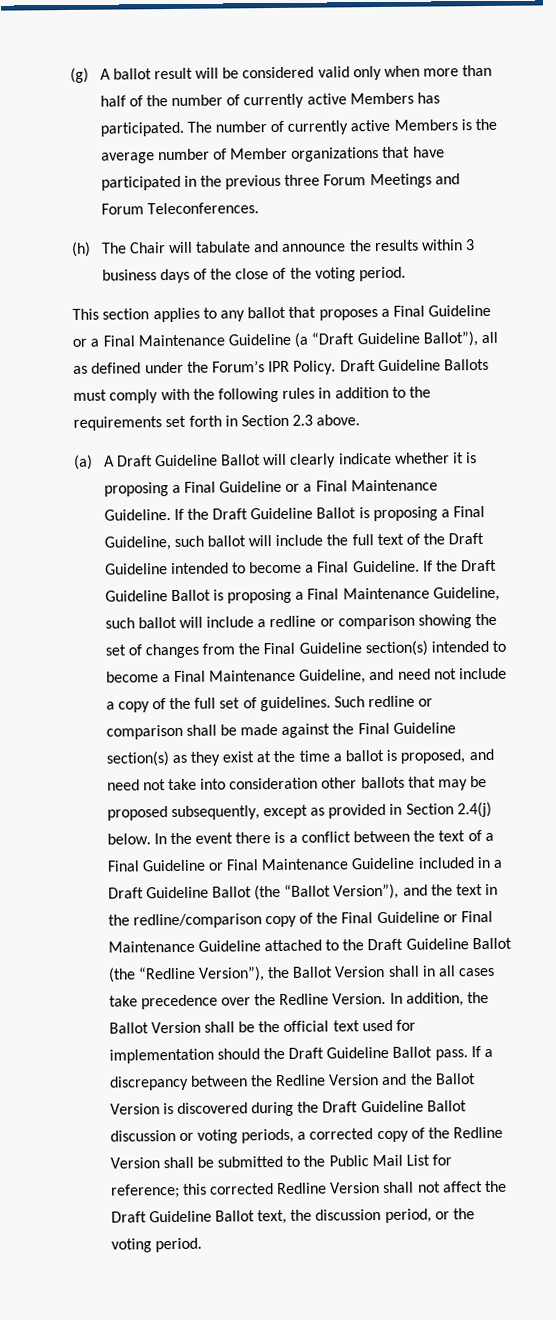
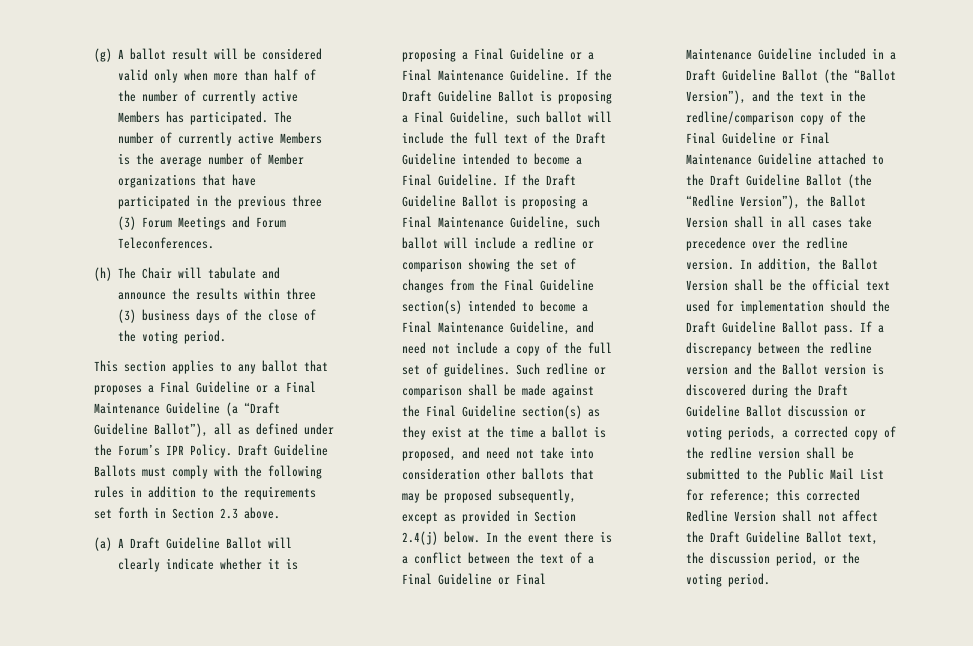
(321, 180) none -> [118,216,137,230] (3)
[465,239,476,251] 3 -> [286,288,317,300] [118,309,137,323] three (3)
[279,992,387,1006] Redline Version. -> [806,237,849,249] [686,258,735,270] redline version.
[275,1074,380,1087] Redline Version -> [830,342,873,354] [686,363,729,375] redline version
[109,1103,160,1115] Version -> [824,363,867,375] version
[453,1126,504,1139] [109,1157,160,1169] Redline Version -> [710,447,801,459] redline version

